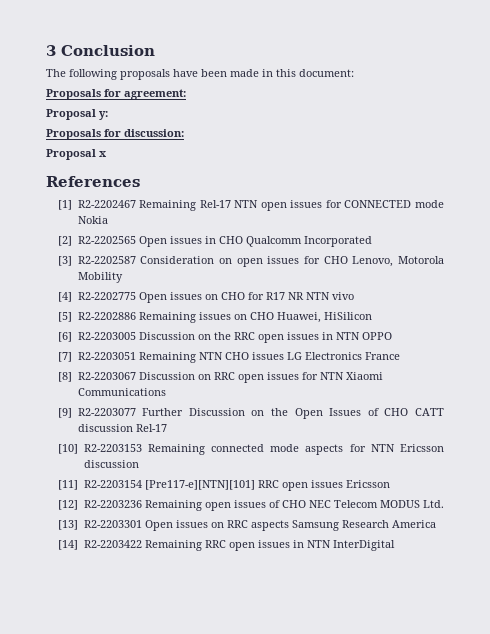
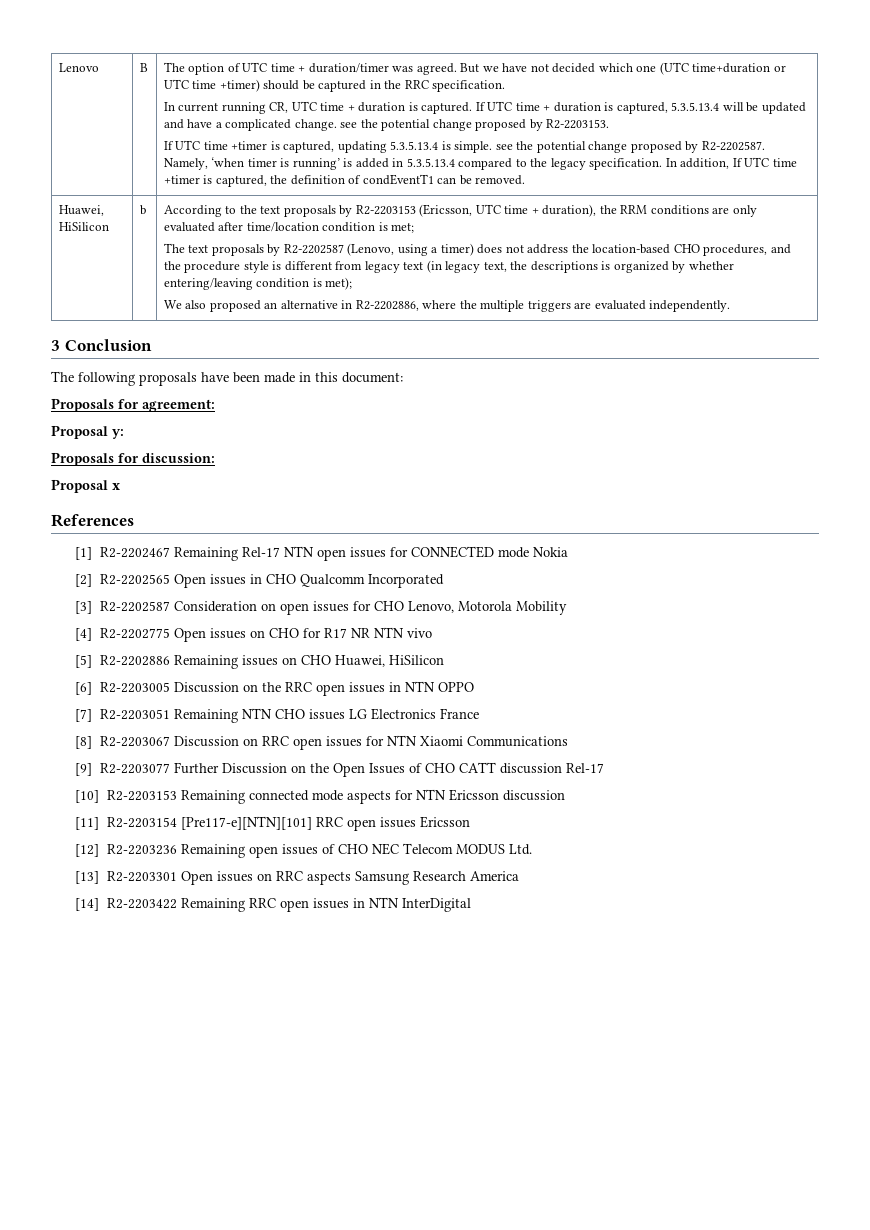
(46, 50) none -> [58,63,99,72] [139,63,148,72] [163,62,786,75] [163,79,506,92] [163,101,806,114] [163,119,610,131] [163,140,765,153] [163,157,797,170] [163,174,526,187] [58,205,104,216] [58,222,109,231] [139,205,146,215] [163,204,757,217] [163,222,415,233] [163,243,791,256] [163,260,734,273] [163,277,353,290] [163,300,731,312] Lenovo | B | The option of UTC time + duration/timer was agreed. But we have not decided which one (UTC time+duration or UTC time +timer) should be captured in the RRC specification. // In current running CR, UTC time + duration is captured. If UTC time + duration is captured, 5.3.5.13.4 will be updated and have a complicated change. see the potential change proposed by R2-2203153. // If UTC time +timer is captured, updating 5.3.5.13.4 is simple. see the potential change proposed by R2-2202587. Namely, ‘when timer is running’ is added in 5.3.5.13.4 compared to the legacy specification. In addition, If UTC time +timer is captured, the definition of condEventT1 can be removed. // Huawei, HiSilicon | b | According to the text proposals by R2-2203153 (Ericsson, UTC time + duration), the RRM conditions are only evaluated after time/location condition is met; // The text proposals by R2-2202587 (Lenovo, using a timer) does not address the location-based CHO procedures, and the procedure style is different from legacy text (in legacy text, the descriptions is organized by whether entering/leaving condition is met); // We also proposed an alternative in R2-2202886, where the multiple triggers are evaluated independently. //

